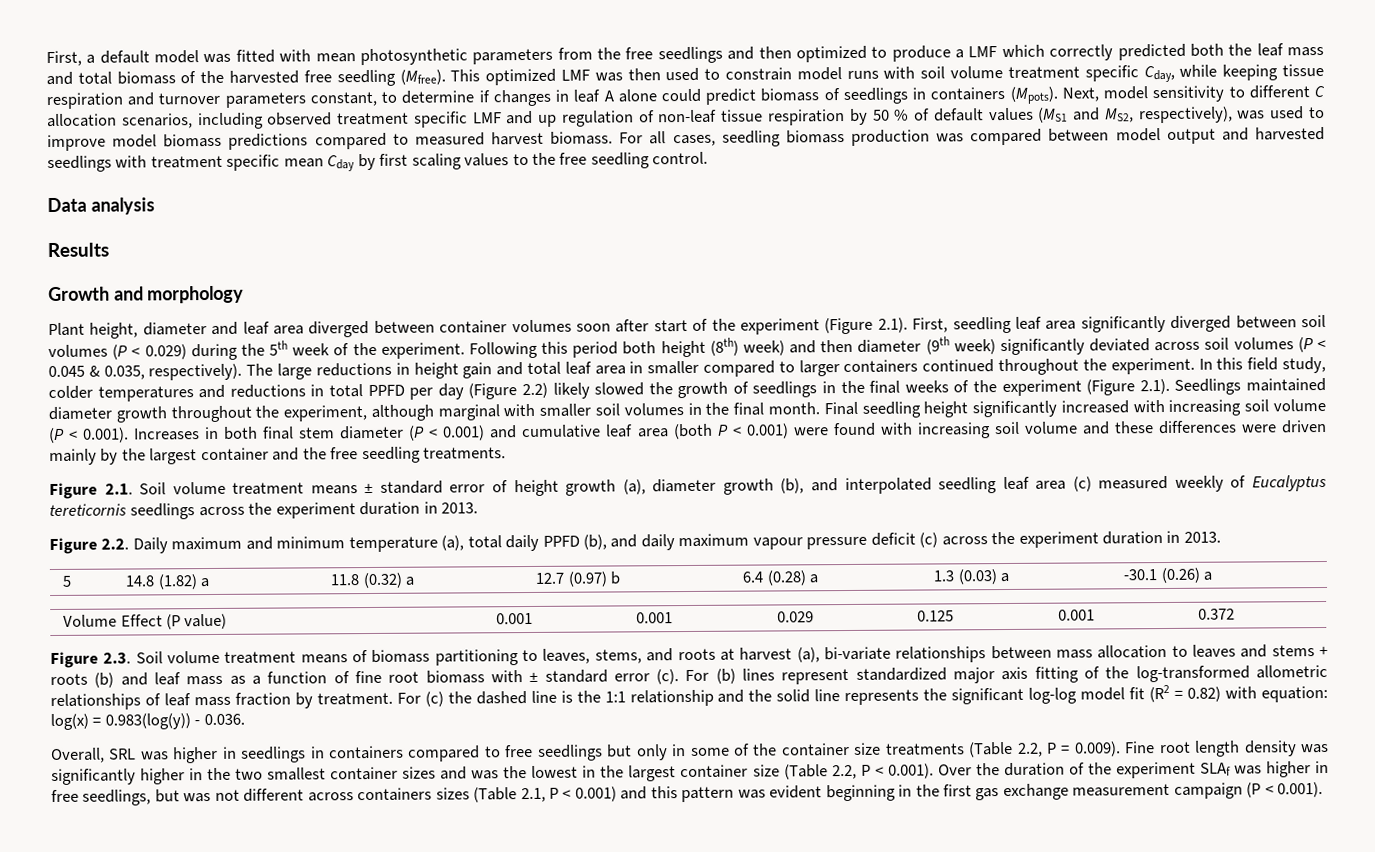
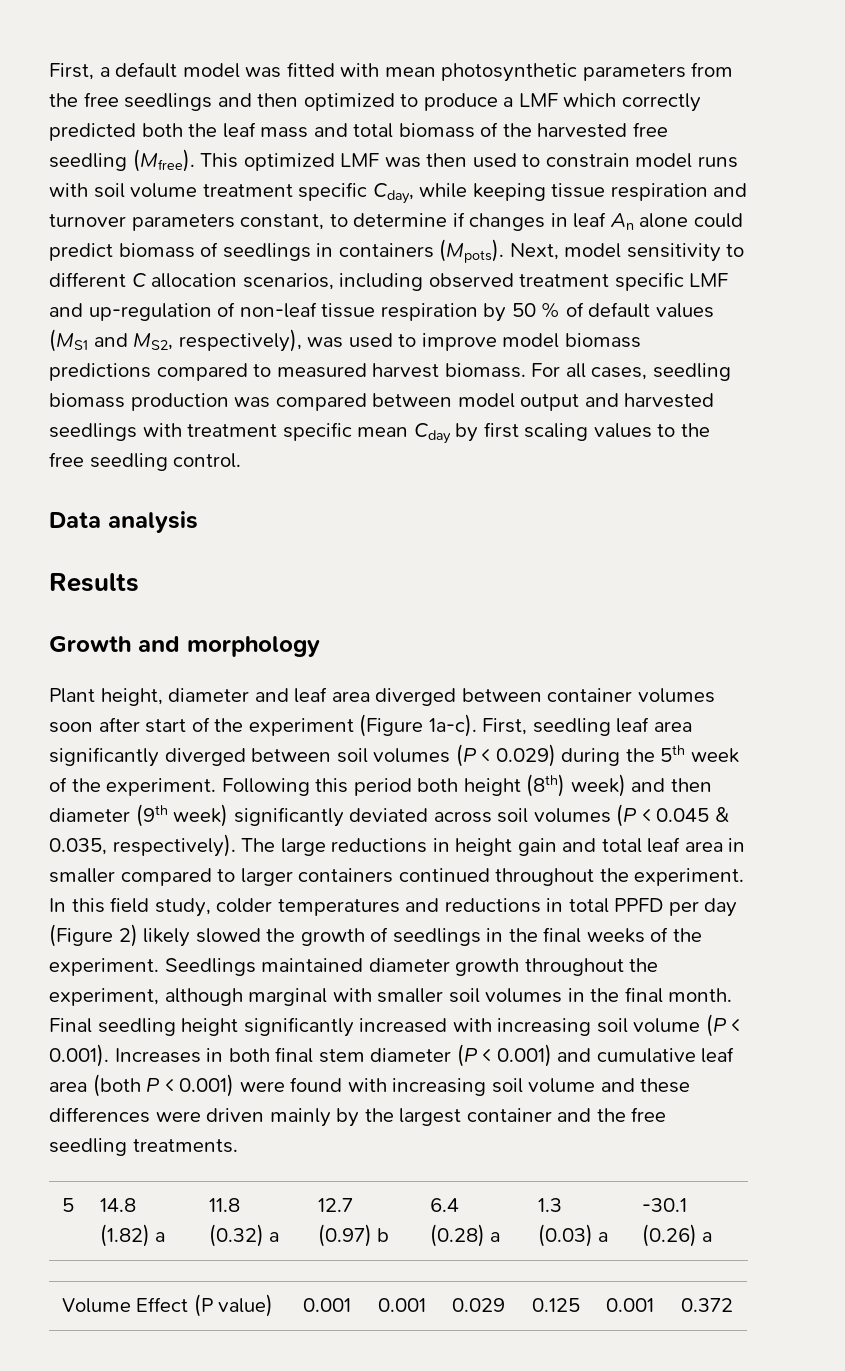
[603,90,614,102] A -> [609,213,634,230] An
[538,110,634,127] up regulation -> [88,303,212,321] up-regulation
[877,317,908,333] 2.1). -> [428,714,477,737] 1a-c).
[521,382,548,399] 2.2) -> [118,924,138,947] 2)
[1001,378,1170,397] experiment (Figure 2.1). -> [49,958,159,976] experiment.
[49,474,1327,500] [49,501,479,520] [49,530,1221,555] // Figure 2.1. Soil volume treatment means ± standard error of height growth (a), diameter growth (b), and interpolated seedling leaf area (c) measured weekly of Eucalyptus tereticornis seedlings across the experiment duration in 2013. // Figure 2.2. Daily maximum and minimum temperature (a), total daily PPFD (b), and daily maximum vapour pressure deficit (c) across the experiment duration in 2013. -> (238, 1146) none
[50,644,1328,669] [50,664,1329,688] [50,684,1329,711] [50,713,245,731] [51,740,1330,764] [51,760,1329,786] [51,782,1324,806] // Figure 2.3. Soil volume treatment means of biomass partitioning to leaves, stems, and roots at harvest (a), bi-variate relationships between mass allocation to leaves and stems + roots (b) and leaf mass as a function of fine root biomass with ± standard error (c). For (b) lines represent standardized major axis fitting of the log-transformed allometric relationships of leaf mass fraction by treatment. For (c) the dashed line is the 1:1 relationship and the solid line represents the significant log-log model fit (R2 = 0.82) with equation: log(x) = 0.983(log(y)) - 0.036. // Overall, SRL was higher in seedlings in containers compared to free seedlings but only in some of the container size treatments (Table 2.2, P = 0.009). Fine root length density was significantly higher in the two smallest container sizes and was the lowest in the largest container size (Table 2.2, P < 0.001). Over the duration of the experiment SLAf was higher in free seedlings, but was not different across containers sizes (Table 2.1, P < 0.001) and this pattern was evident beginning in the first gas exchange measurement campaign (P < 0.001). -> (733, 1305) none

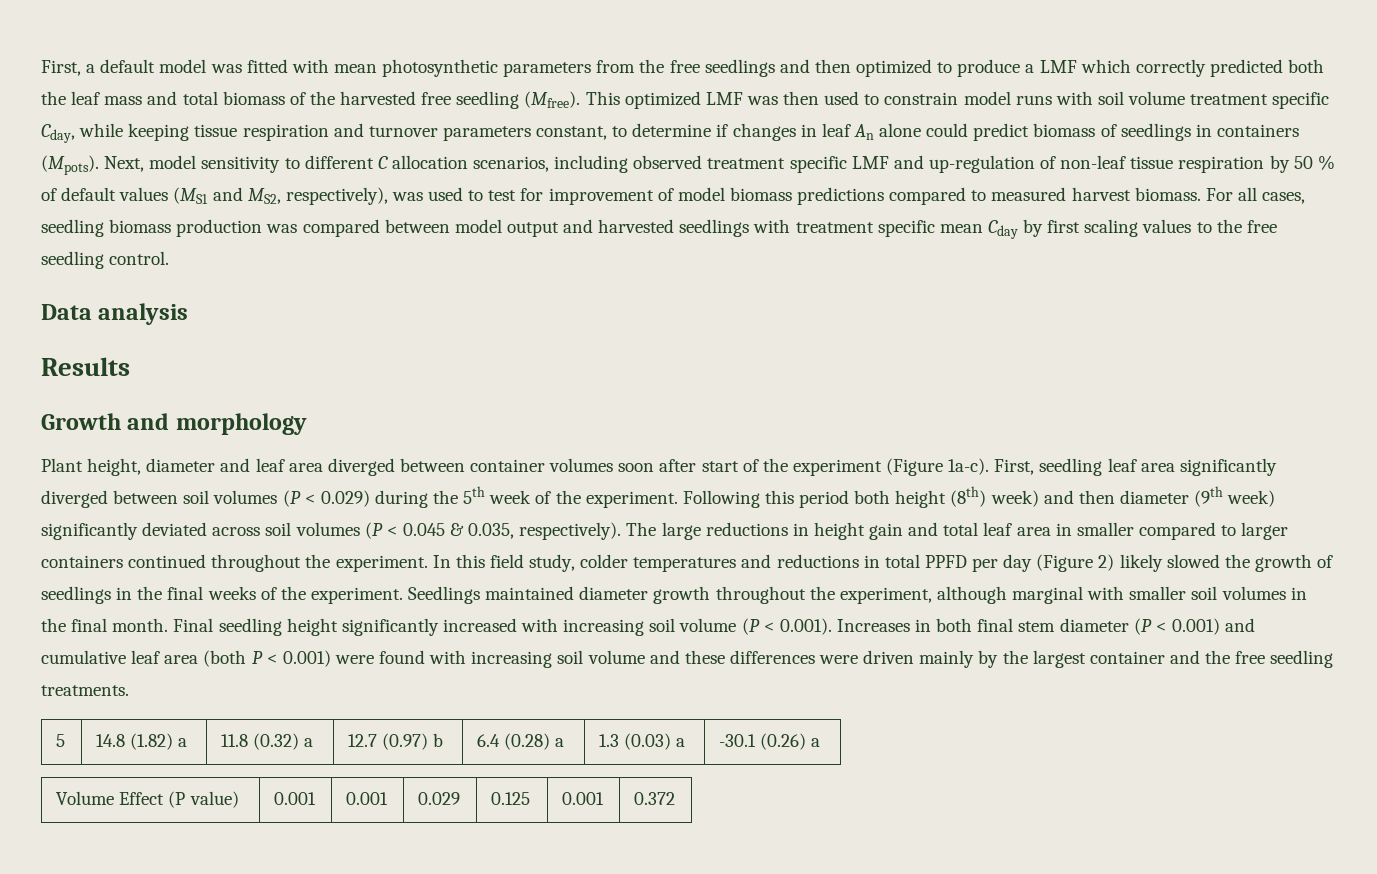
[421,333,497,351] improve -> [488,188,674,205] test for improvement of

